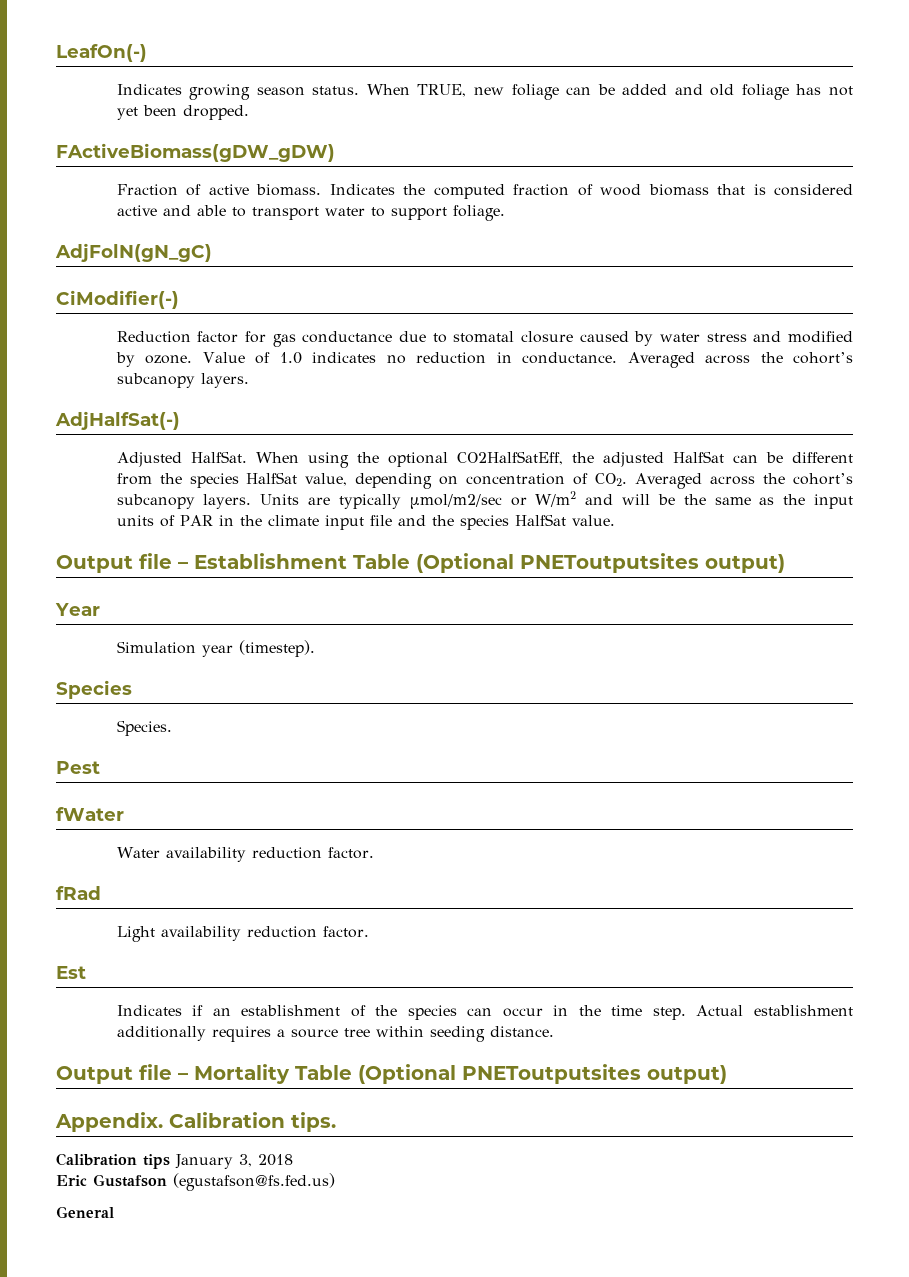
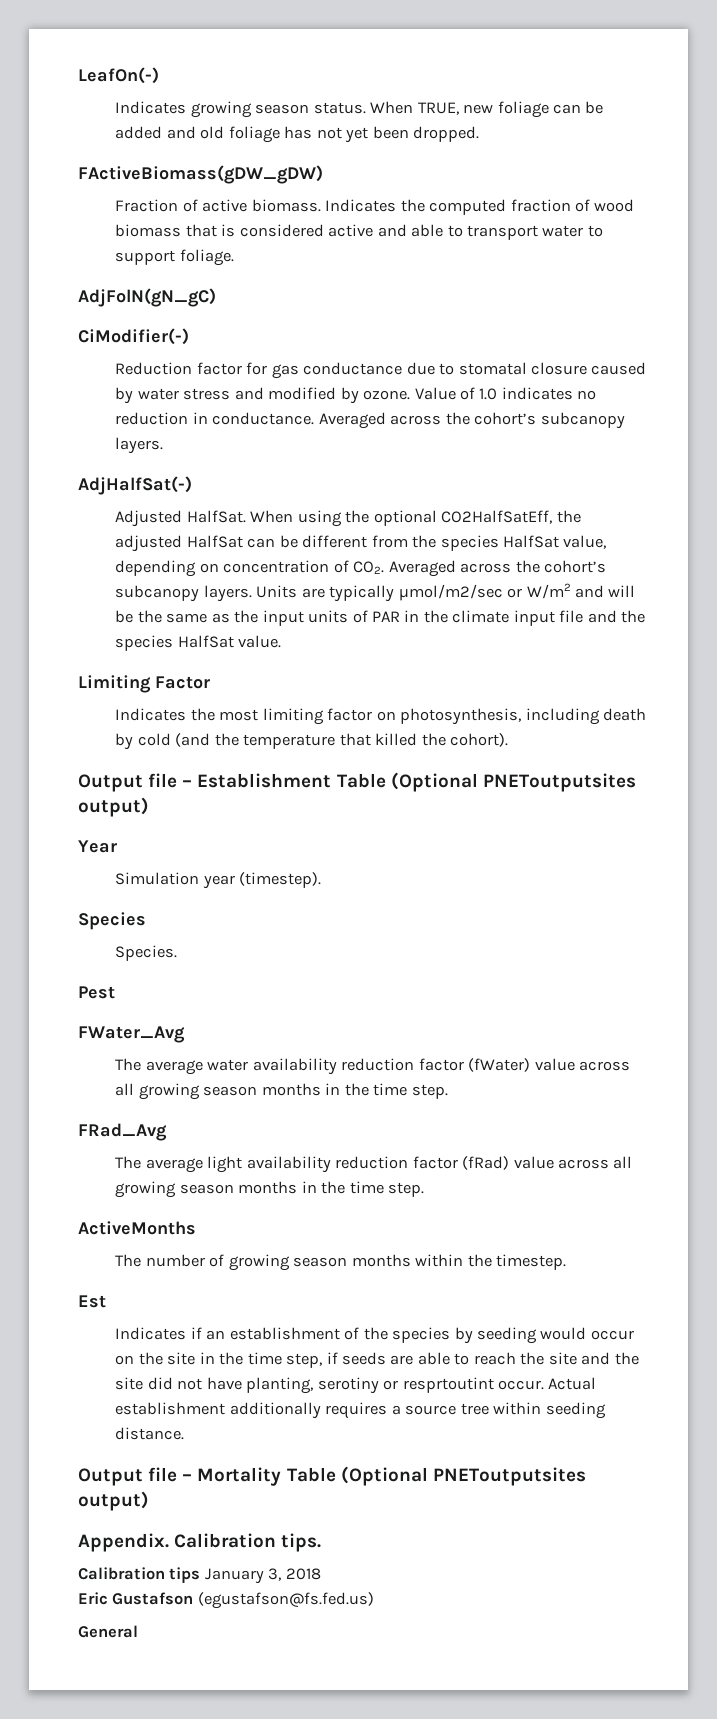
(615, 520) none -> [78,675,210,693] [115,708,647,725] [115,733,509,750] // Limiting Factor // Indicates the most limiting factor on photosynthesis, including death by cold (and the temperature that killed the cohort).
[56,807,124,821] [116,847,374,862] [56,886,101,900] [116,926,369,942] fWater // Water availability reduction factor. // fRad // Light availability reduction factor. -> [78,1026,185,1043] [115,1058,631,1075] [115,1083,448,1100] [78,1123,167,1141] [115,1156,633,1173] [115,1181,425,1198] [78,1221,196,1235] [115,1254,567,1271] FWater_Avg // The average water availability reduction factor (fWater) value across all growing season months in the time step. // FRad_Avg // The average light availability reduction factor (fRad) value across all growing season months in the time step. // ActiveMonths // The number of growing season months within the timestep.
[467,1005,686,1020] can occur in the time step. -> [454,1327,634,1344] [115,1352,639,1368] [115,1377,545,1394] by seeding would occur on the site in the time step, if seeds are able to reach the site and the site did not have planting, serotiny or resprtoutint occur.

